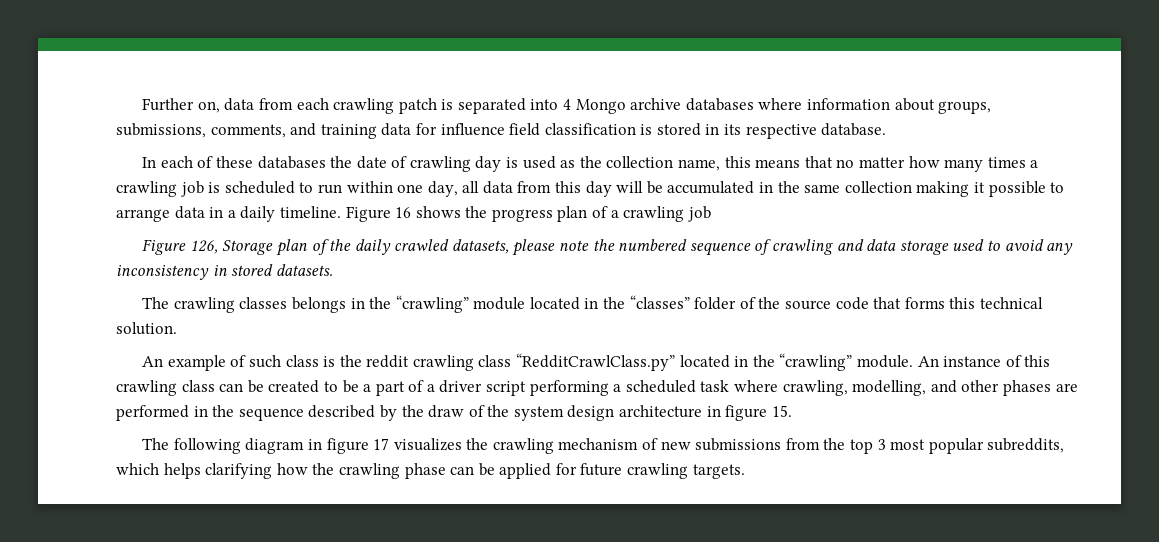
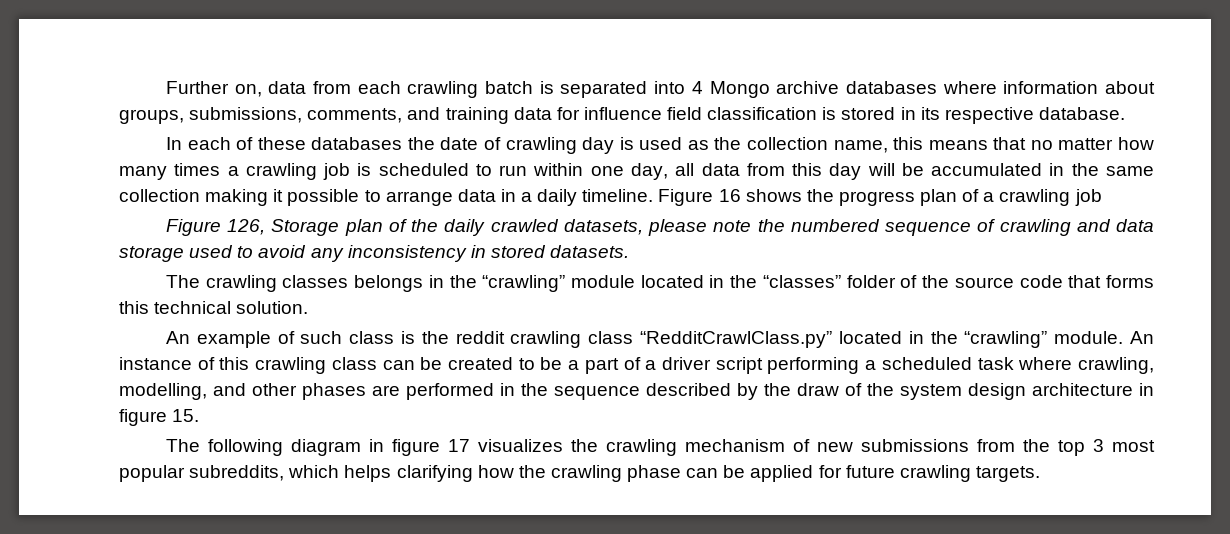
[398,98,437,114] patch -> [485,81,534,94] batch

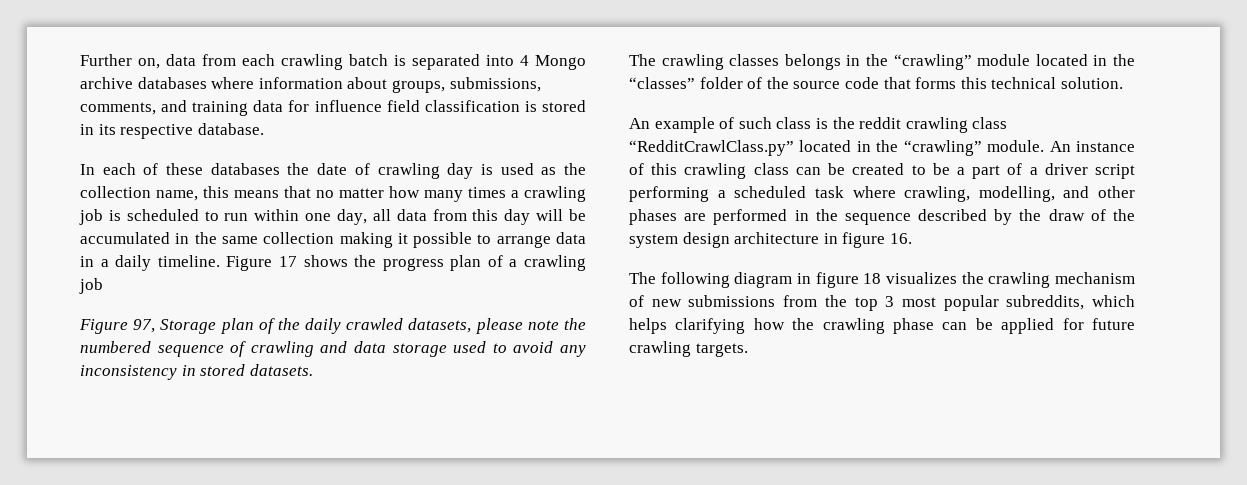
[718,189,741,202] 16 -> [278,256,297,267] 17
[227,219,266,235] 126, -> [133,319,156,333] 97,
[172,409,200,422] 15. -> [889,233,912,244] 16.
[447,439,470,452] 17 -> [863,273,882,284] 18

